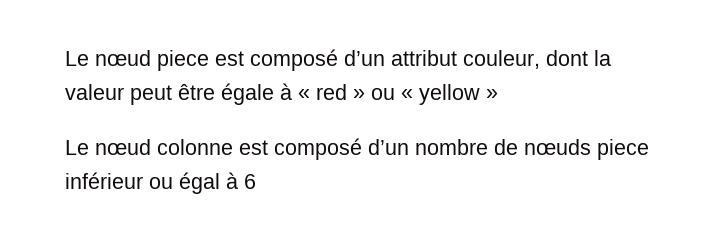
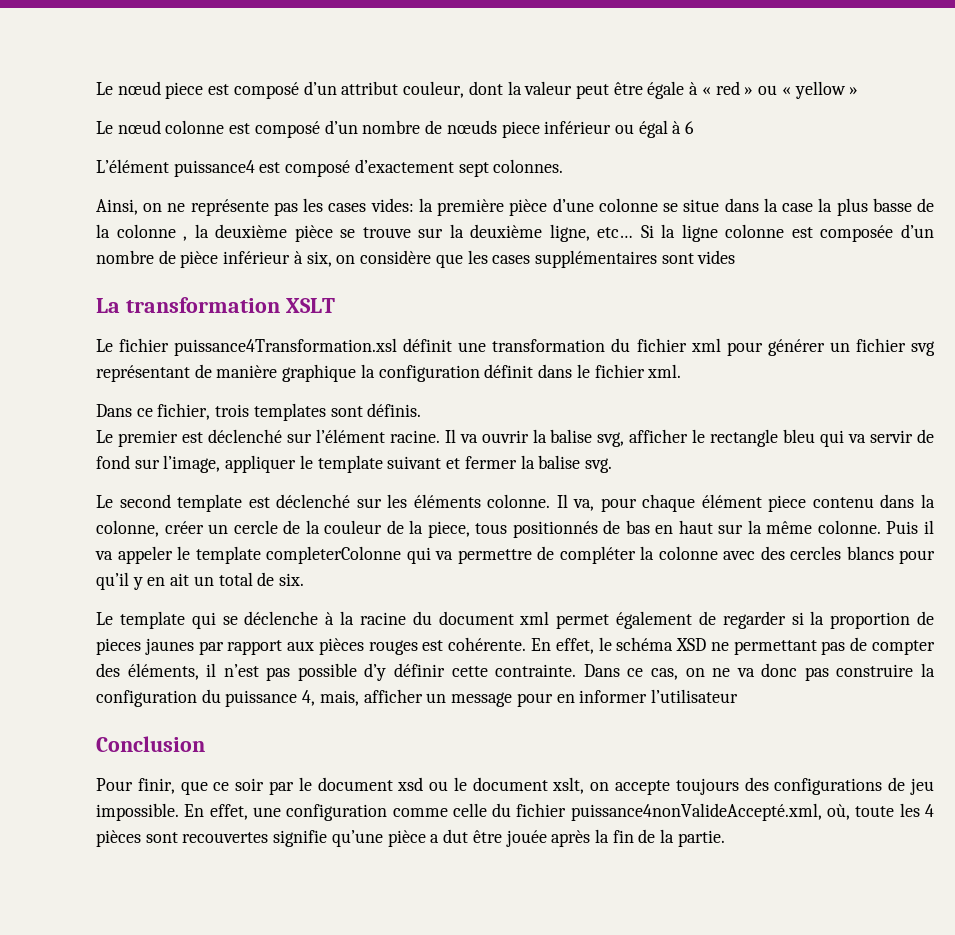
(256, 181) none -> [96,159,564,177] [96,198,934,216] [96,224,934,242] [96,250,736,268] [96,297,335,313] [96,338,936,356] [96,364,682,382] [96,403,422,421] [96,429,935,447] [96,455,612,473] [96,494,935,512] [96,520,934,538] [95,546,935,564] [96,572,305,590] [96,611,935,629] [96,637,936,655] [96,663,935,681] [96,689,738,707] [96,736,205,752] [96,777,934,795] [96,803,934,821] [96,829,725,847] // L’élément puissance4 est composé d’exactement sept colonnes. // Ainsi, on ne représente pas les cases vides: la première pièce d’une colonne se situe dans la case la plus basse de la colonne , la deuxième pièce se trouve sur la deuxième ligne, etc… Si la ligne colonne est composée d’un nombre de pièce inférieur à six, on considère que les cases supplémentaires sont vides // La transformation XSLT // Le fichier puissance4Transformation.xsl définit une transformation du fichier xml pour générer un fichier svg représentant de manière graphique la configuration définit dans le fichier xml. // Dans ce fichier, trois templates sont définis. // Le premier est déclenché sur l’élément racine. Il va ouvrir la balise svg, afficher le rectangle bleu qui va servir de fond sur l’image, appliquer le template suivant et fermer la balise svg. // Le second template est déclenché sur les éléments colonne. Il va, pour chaque élément piece contenu dans la colonne, créer un cercle de la couleur de la piece, tous positionnés de bas en haut sur la même colonne. Puis il va appeler le template completerColonne qui va permettre de compléter la colonne avec des cercles blancs pour qu’il y en ait un total de six. // Le template qui se déclenche à la racine du document xml permet également de regarder si la proportion de pieces jaunes par rapport aux pièces rouges est cohérente. En effet, le schéma XSD ne permettant pas de compter des éléments, il n’est pas possible d’y définir cette contrainte. Dans ce cas, on ne va donc pas construire la configuration du puissance 4, mais, afficher un message pour en informer l’utilisateur // Conclusion // Pour finir, que ce soir par le document xsd ou le document xslt, on accepte toujours des configurations de jeu impossible. En effet, une configuration comme celle du fichier puissance4nonValideAccepté.xml, où, toute les 4 pièces sont recouvertes signifie qu’une pièce a dut être jouée après la fin de la partie.

